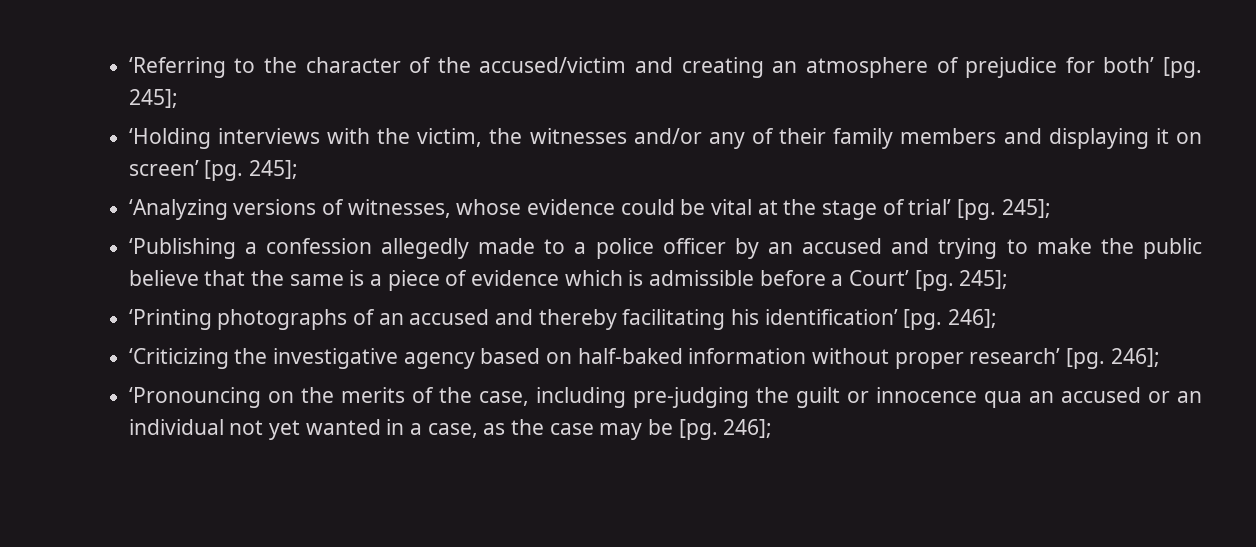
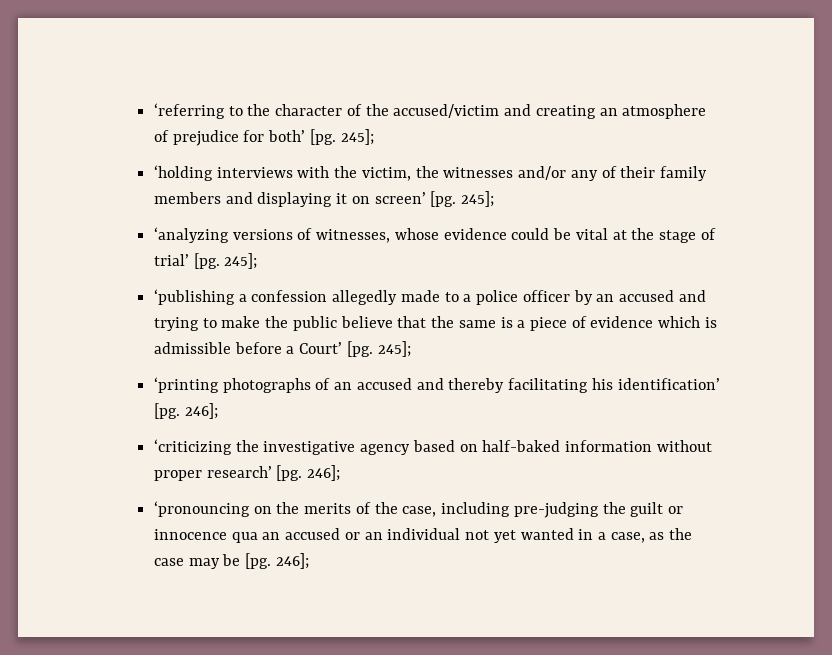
[128,57,226,78] ‘Referring -> [153,103,225,119] ‘referring
[128,128,211,149] ‘Holding -> [153,165,213,181] ‘holding
[128,199,228,220] ‘Analyzing -> [153,227,229,243] ‘analyzing
[128,238,236,259] ‘Publishing -> [153,289,235,305] ‘publishing
[128,309,212,330] ‘Printing -> [153,377,219,393] ‘printing
[128,348,229,369] ‘Criticizing -> [153,439,232,455] ‘criticizing
[128,387,261,408] ‘Pronouncing -> [153,501,250,517] ‘pronouncing

